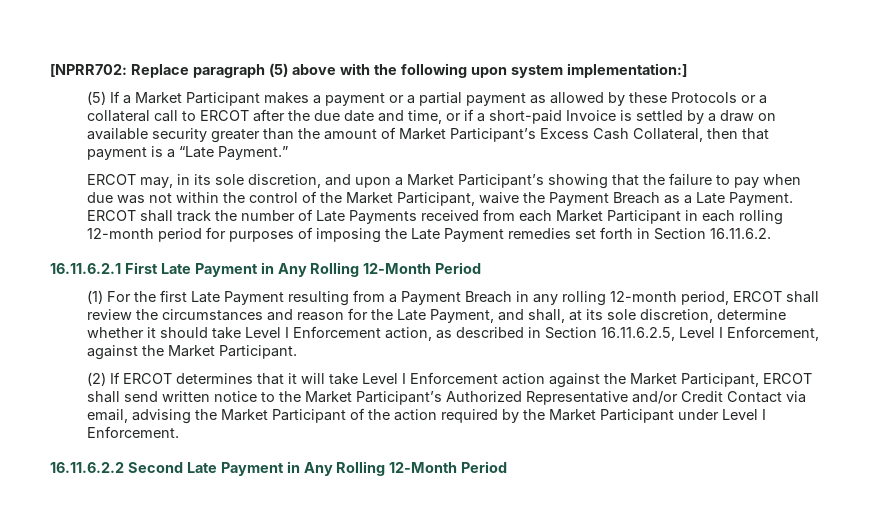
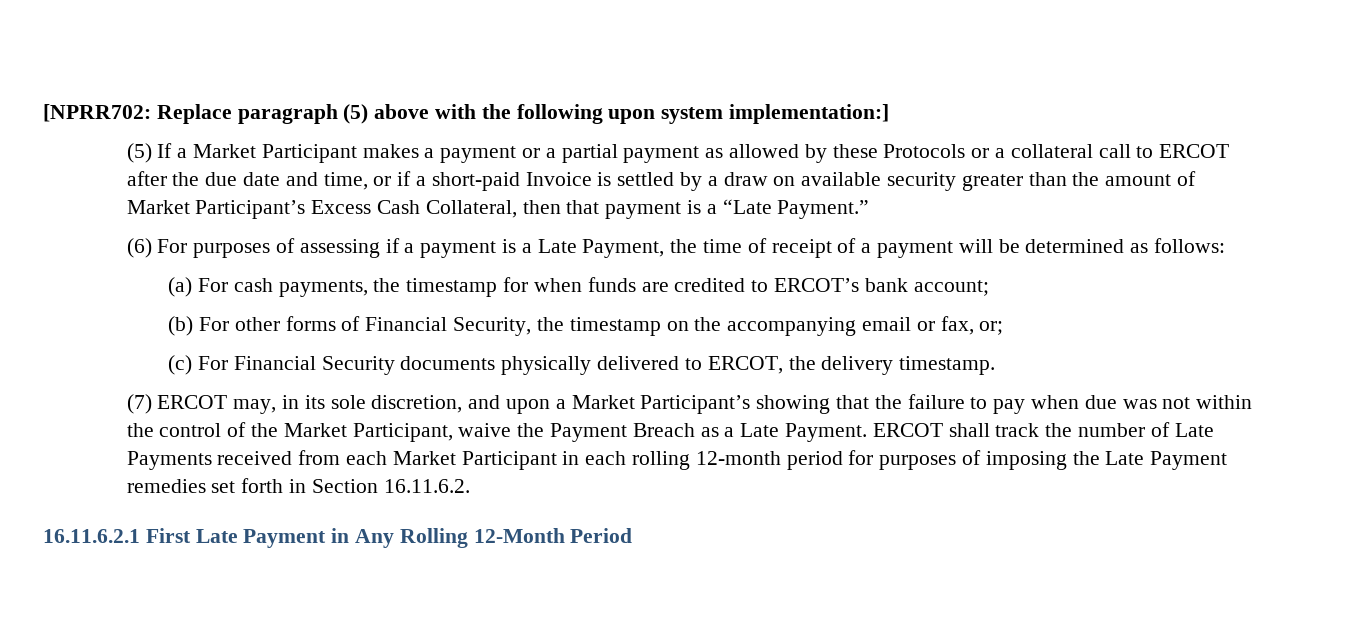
(288, 153) none -> [126,238,1226,258] [168,277,989,297] [168,316,1004,336] [168,355,996,375] [126,394,152,414] (6) For purposes of assessing if a payment is a Late Payment, the time of receipt of a payment will be determined as follows: // (a) For cash payments, the timestamp for when funds are credited to ERCOT’s bank account; // (b) For other forms of Financial Security, the timestamp on the accompanying email or fax, or; // (c) For Financial Security documents physically delivered to ERCOT, the delivery timestamp. // (7)
[86,290,819,306] [86,308,786,323] [86,326,819,341] [86,345,297,360] [86,372,812,388] [86,391,806,405] [86,408,766,424] [86,426,179,438] [50,461,508,476] // (1) For the first Late Payment resulting from a Payment Breach in any rolling 12-month period, ERCOT shall review the circumstances and reason for the Late Payment, and shall, at its sole discretion, determine whether it should take Level I Enforcement action, as described in Section 16.11.6.2.5, Level I Enforcement, against the Market Participant. // (2) If ERCOT determines that it will take Level I Enforcement action against the Market Participant, ERCOT shall send written notice to the Market Participant’s Authorized Representative and/or Credit Contact via email, advising the Market Participant of the action required by the Market Participant under Level I Enforcement. // 16.11.6.2.2 Second Late Payment in Any Rolling 12-Month Period -> (633, 535) none

